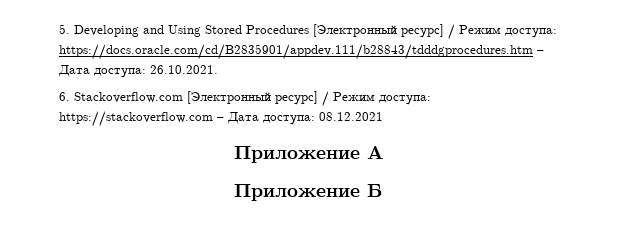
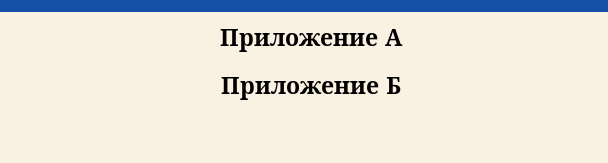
[59,24,557,40] [59,44,544,60] [58,65,218,78] [59,91,431,107] [59,111,383,127] 5. Developing and Using Stored Procedures [Электронный ресурс] / Режим доступа: https://docs.oracle.com/cd/B2835901/appdev.111/b28843/tdddgprocedures.htm – Дата доступа: 26.10.2021. // 6. Stackoverflow.com [Электронный ресурс] / Режим доступа: https://stackoverflow.com – Дата доступа: 08.12.2021 // -> (220, 40) none

